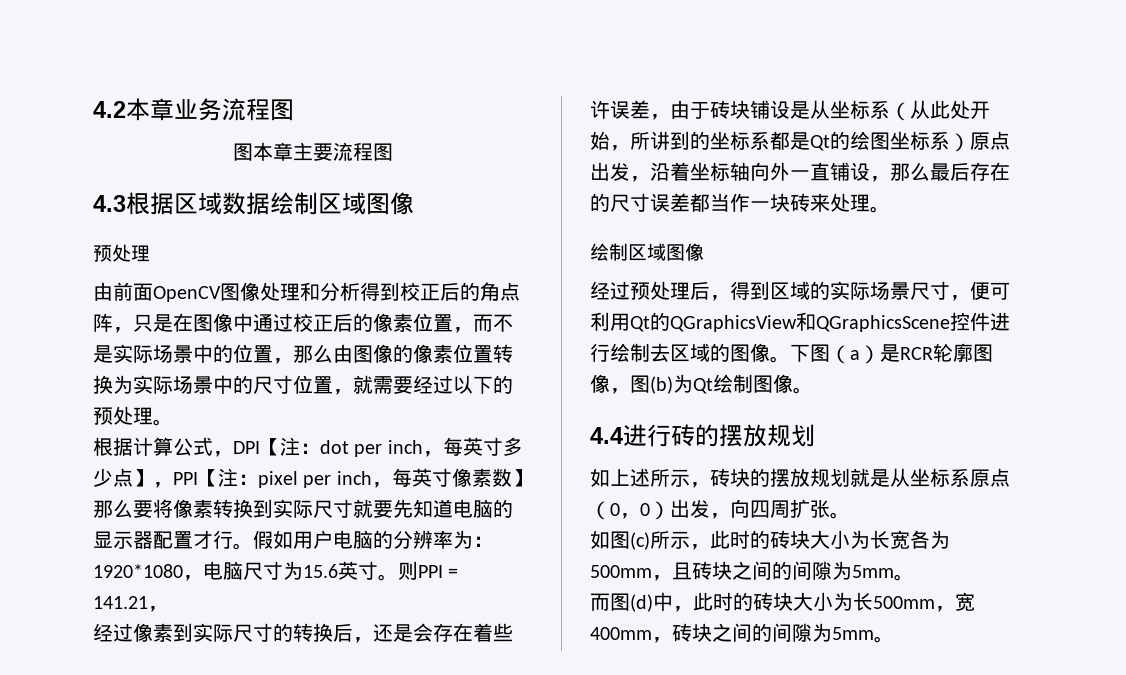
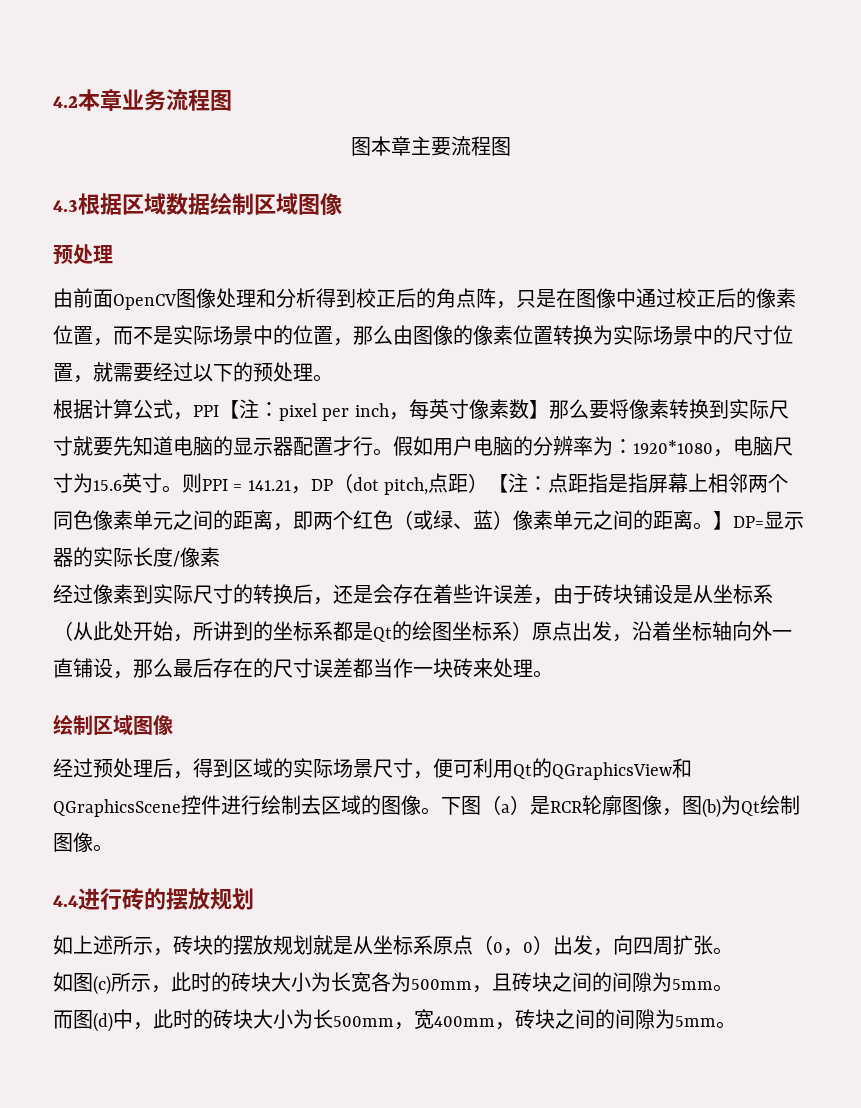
[233,437,523,457] [93,468,173,488] DPI【注：dot per inch，每英寸多少点】， -> (193, 416) none
(168, 609) none -> [310,473,789,495] [53,510,804,531] [53,547,220,567] DP（dot pitch,点距）【注：点距指是指屏幕上相邻两个同色像素单元之间的距离，即两个红色（或绿、蓝）像素单元之间的距离。】DP=显示器的实际长度/像素

